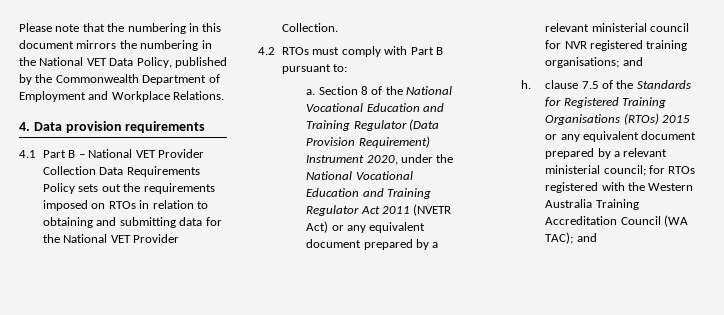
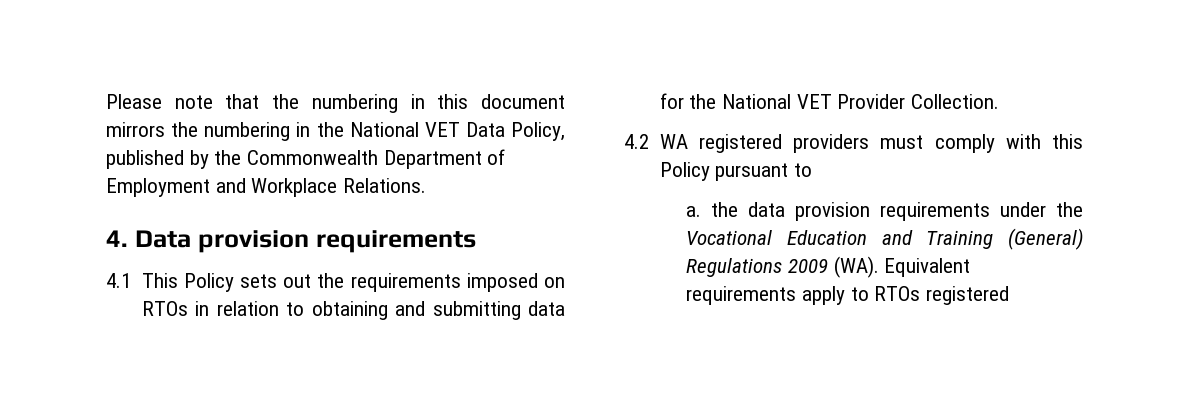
[43,149,204,158] [43,166,200,177] Part B – National VET Provider Collection Data Requirements -> [141,273,178,288] This
[282,46,443,57] [282,64,348,74] [306,86,453,95] [306,103,444,112] [306,119,439,131] [306,136,430,148] [306,154,454,165] [306,171,413,180] [306,188,431,199] [306,204,452,216] [306,221,426,233] [306,239,439,250] [545,23,689,32] [545,40,688,51] [545,57,643,68] [521,80,691,89] [545,97,666,108] [545,113,690,125] [545,131,697,142] [545,148,668,159] [545,165,696,176] [545,182,694,193] [545,199,639,210] [545,215,688,227] [545,232,597,244] RTOs must comply with Part B pursuant to: // a. Section 8 of the National Vocational Education and Training Regulator (Data Provision Requirement) Instrument 2020, under the National Vocational Education and Training Regulator Act 2011 (NVETR Act) or any equivalent document prepared by a relevant ministerial council for NVR registered training organisations; and // h. clause 7.5 of the Standards for Registered Training Organisations (RTOs) 2015 or any equivalent document prepared by a relevant ministerial council; for RTOs registered with the Western Australia Training Accreditation Council (WA TAC); and -> [659,134,1083,153] [659,162,812,181] [686,202,1083,221] [686,228,1083,250] [686,256,971,278] [686,286,1009,305] WA registered providers must comply with this Policy pursuant to // a. the data provision requirements under the Vocational Education and Training (General) Regulations 2009 (WA). Equivalent requirements apply to RTOs registered

